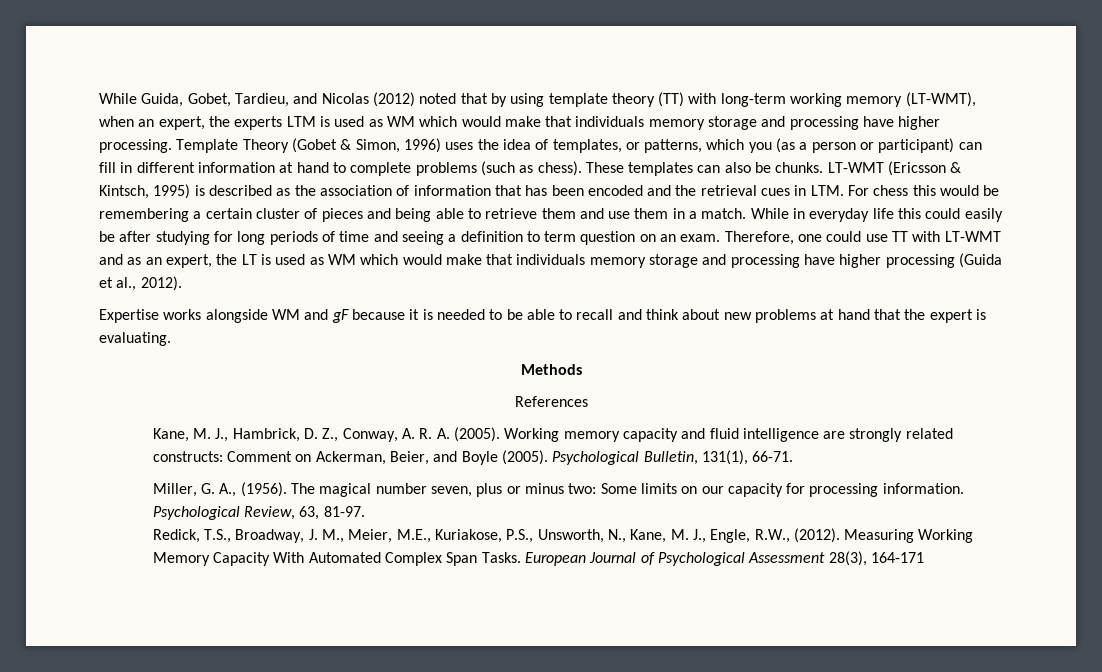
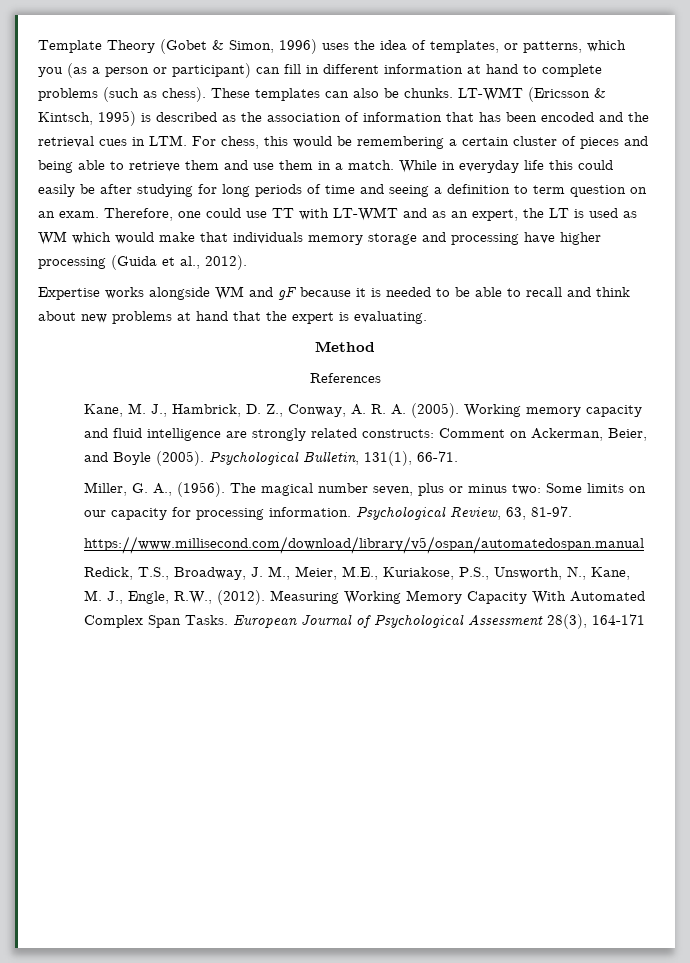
[99,92,976,107] [99,116,941,130] [99,139,172,153] While Guida, Gobet, Tardieu, and Nicolas (2012) noted that by using template theory (TT) with long-term working memory (LT-WMT), when an expert, the experts LTM is used as WM which would make that individuals memory storage and processing have higher processing. -> (38, 46) none
[873,185,909,196] chess -> [221,136,259,149] chess,
[520,364,582,375] Methods -> [315,341,375,352] Method
(365, 511) none -> [84,536,645,554] // https://www.millisecond.com/download/library/v5/ospan/automatedospan.manual

